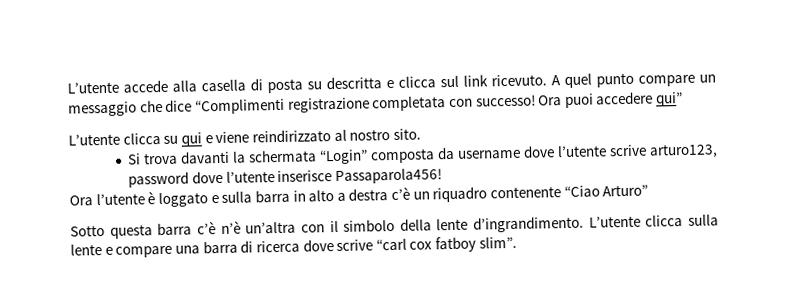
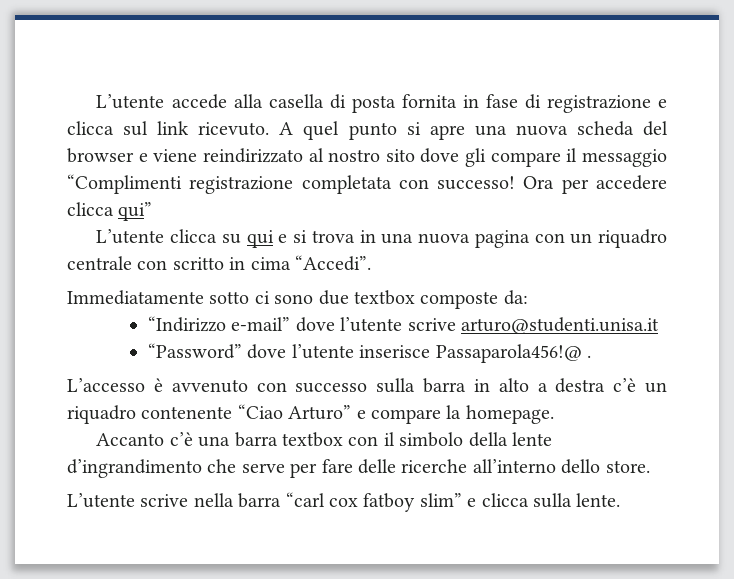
[307,76,382,90] su descritta -> [401,94,651,113] fornita in fase di registrazione
[638,74,716,87] [68,99,193,117] compare un messaggio che dice -> [406,121,668,140] [67,148,667,167] si apre una nuova scheda del browser e viene reindirizzato al nostro sito dove gli compare il messaggio
[564,91,654,109] puoi accedere -> [561,175,667,194] [67,202,114,216] per accedere clicca
[215,128,421,144] [127,146,522,165] viene reindirizzato al nostro sito. // Si trova davanti la schermata “Login” composta da username -> [293,229,667,248] [67,255,371,271] [67,290,528,309] [147,316,291,332] si trova in una nuova pagina con un riquadro centrale con scritto in cima “Accedi”. // Immediatamente sotto ci sono due textbox composte da: // “Indirizzo e-mail”
[649,143,719,159] [128,171,190,188] arturo123, password -> [460,317,659,334] [147,343,242,359] arturo@studenti.unisa.it // “Password”
[335,168,443,184] [69,191,219,208] Passaparola456! // Ora l’utente è loggato e -> [435,344,591,363] [67,378,368,393] Passaparola456!@ . // L’accesso è avvenuto con successo
[70,220,297,239] // Sotto questa barra c’è n’è un’altra -> [356,405,554,424] [96,432,344,447] e compare la homepage. // Accanto c’è una barra textbox
[473,214,719,233] [70,236,517,258] d’ingrandimento. L’utente clicca sulla lente e compare una barra di ricerca dove scrive “carl cox fatboy slim”. -> [67,459,650,478] [67,492,621,512] d’ingrandimento che serve per fare delle ricerche all’interno dello store. // L’utente scrive nella barra “carl cox fatboy slim” e clicca sulla lente.

